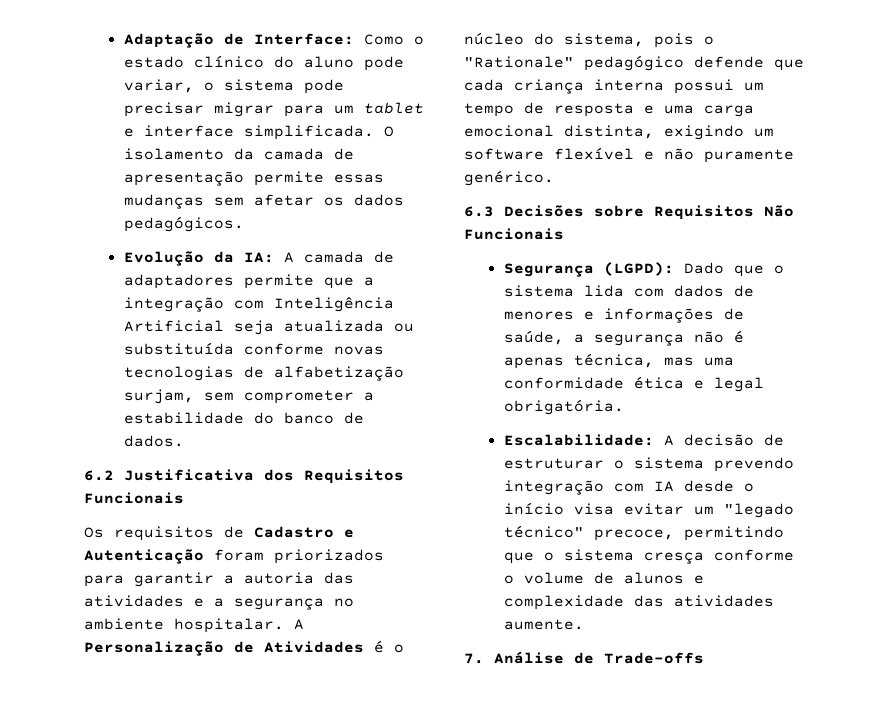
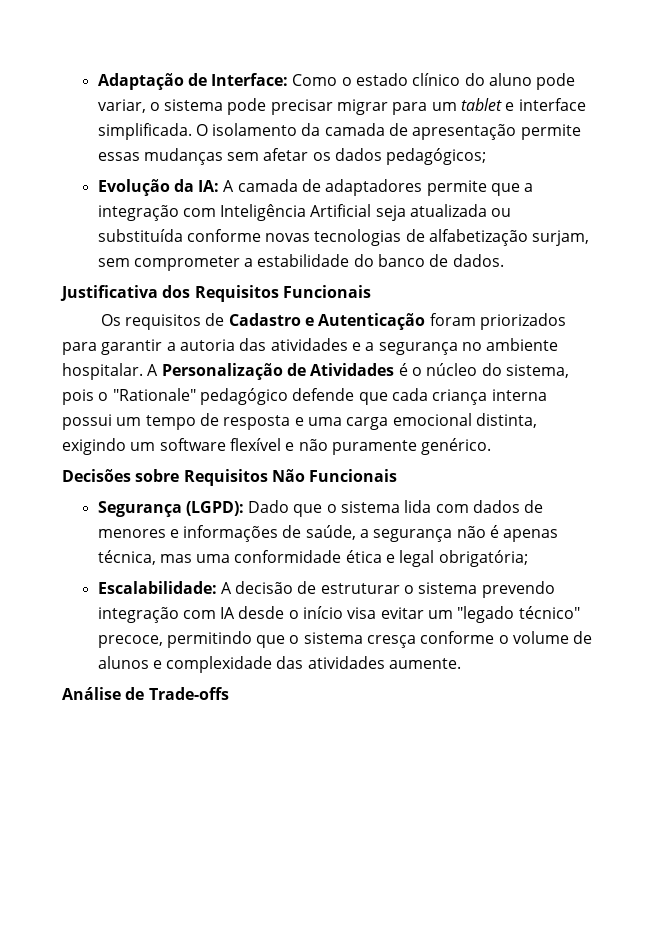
[123,216,244,232] pedagógicos. -> [386,148,487,165] pedagógicos;
[84,470,114,481] 6.2 -> (504, 260) none
[464,206,494,217] 6.3 -> (492, 446) none
[503,399,624,415] obrigatória. -> [438,550,528,567] obrigatória;
[464,653,484,664] 7. -> (462, 663) none

